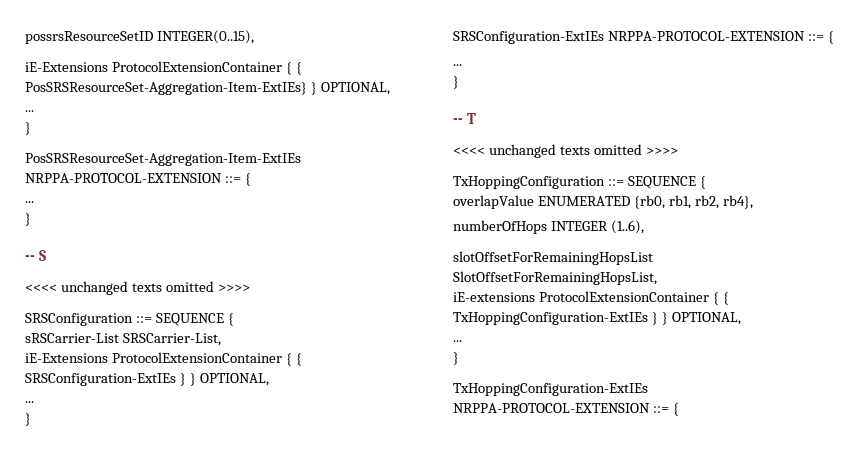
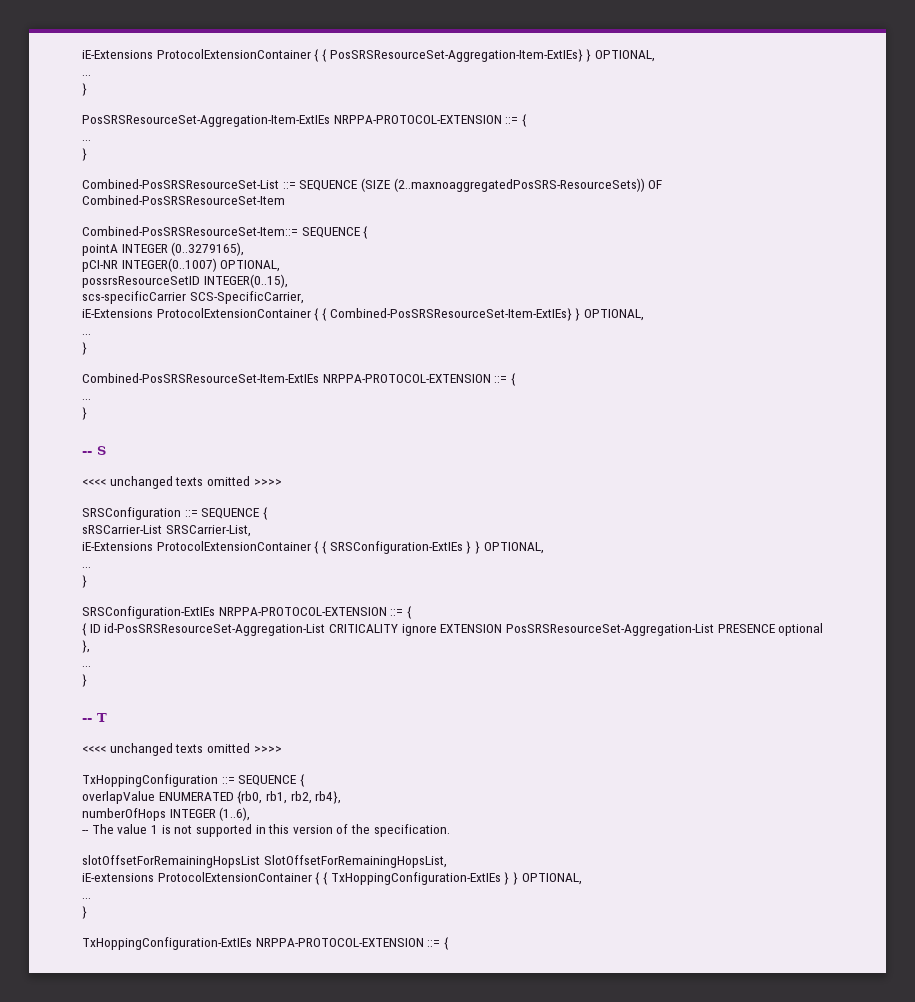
[25,30,254,44] possrsResourceSetID INTEGER(0..15), // -> (82, 54) none
(31, 219) none -> [82,178,663,192] [82,195,285,205] [82,226,369,239] [82,242,245,256] [82,258,281,272] [82,274,288,288] [82,291,304,304] [82,308,644,321] [82,334,91,335] [82,342,87,355] [82,373,516,386] [82,399,91,400] [82,407,87,420] // Combined-PosSRSResourceSet-List ::= SEQUENCE (SIZE (2..maxnoaggregatedPosSRS-ResourceSets)) OF Combined-PosSRSResourceSet-Item // Combined-PosSRSResourceSet-Item::= SEQUENCE { // pointA INTEGER (0..3279165), // pCI-NR INTEGER(0..1007) OPTIONAL, // possrsResourceSetID INTEGER(0..15), // scs-specificCarrier SCS-SpecificCarrier, // iE-Extensions ProtocolExtensionContainer { { Combined-PosSRSResourceSet-Item-ExtIEs} } OPTIONAL, // ... // } // Combined-PosSRSResourceSet-Item-ExtIEs NRPPA-PROTOCOL-EXTENSION ::= { // ... // }
(834, 37) none -> [82,623,824,636] [82,640,90,653] // { ID id-PosSRSResourceSet-Aggregation-List CRITICALITY ignore EXTENSION PosSRSResourceSet-Aggregation-List PRESENCE optional },
(644, 227) none -> [82,824,450,837] // -- The value 1 is not supported in this version of the specification.

